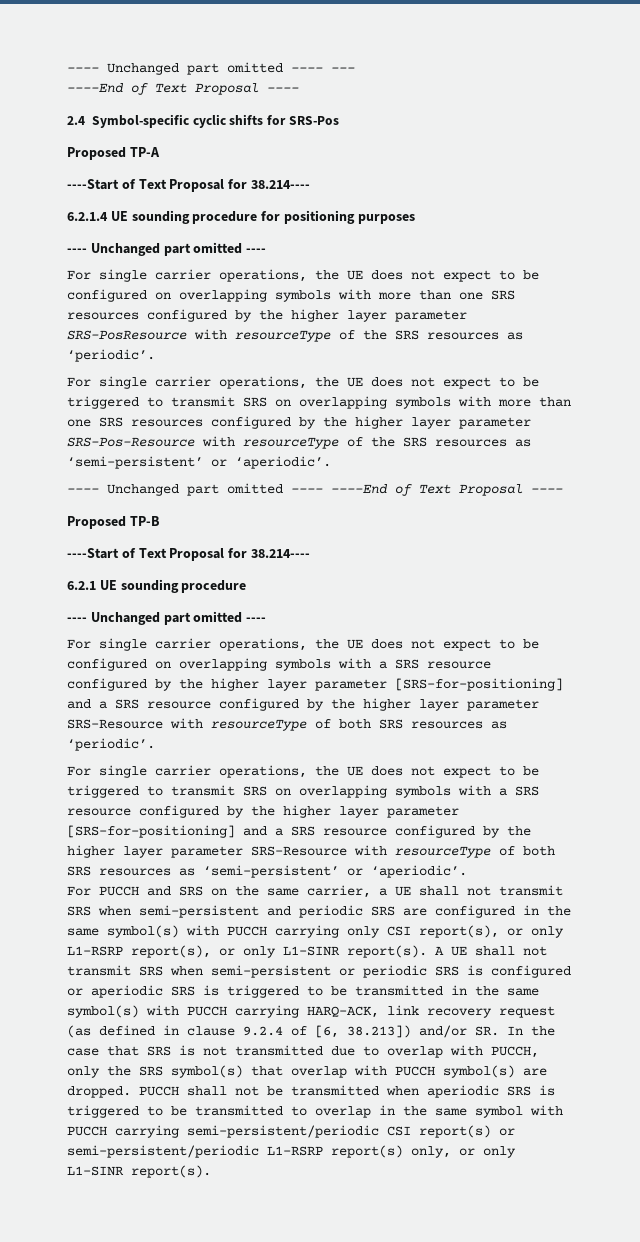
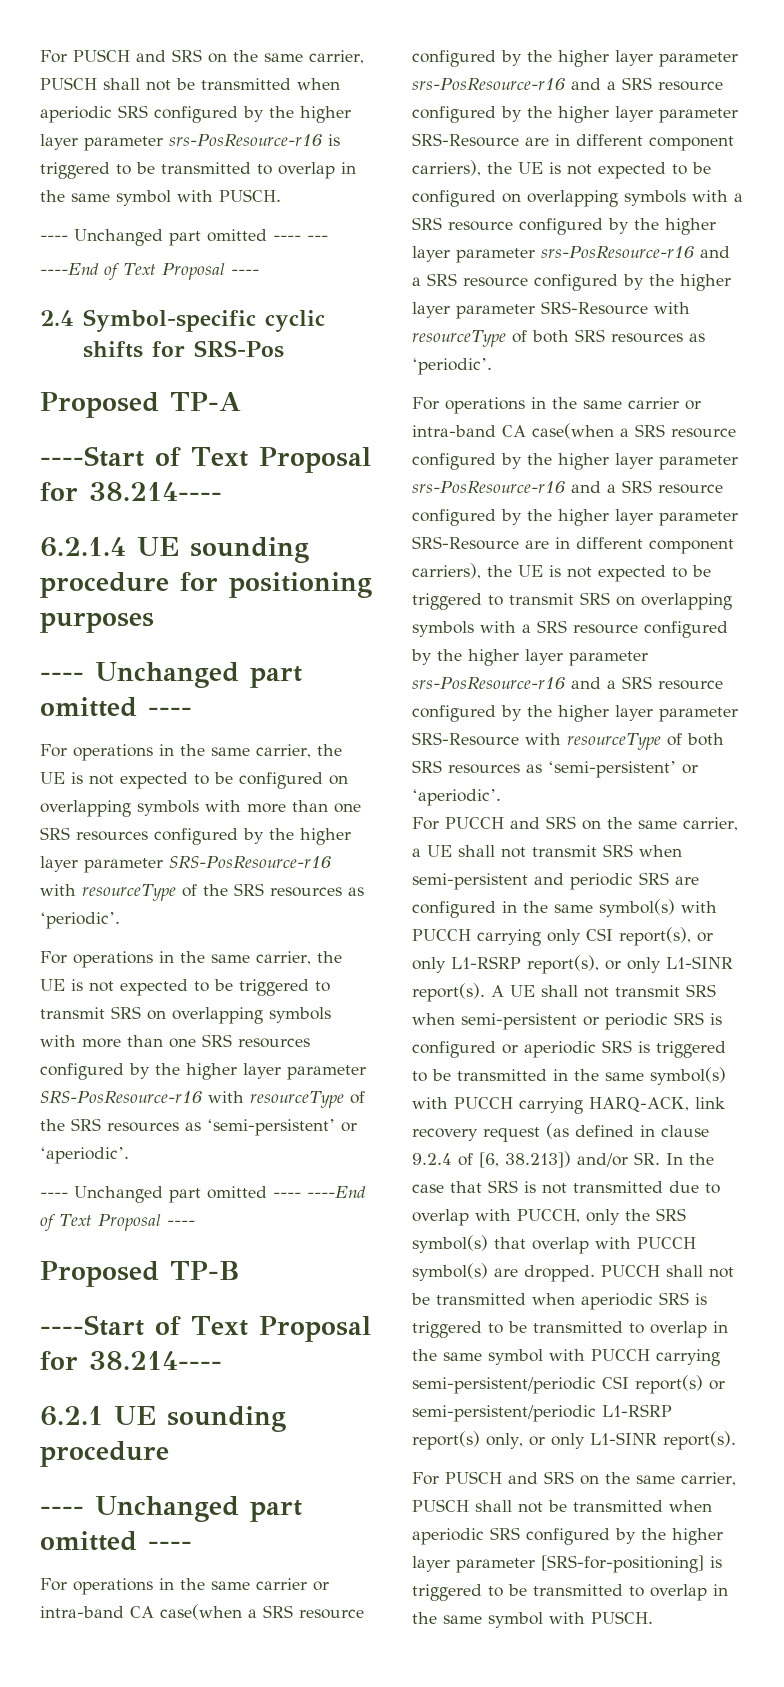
(67, 69) none -> [40,49,364,64] [40,77,340,91] [40,105,351,123] [40,134,340,151] [40,162,356,179] [40,189,281,206] For PUSCH and SRS on the same carrier, PUSCH shall not be transmitted when aperiodic SRS configured by the higher layer parameter srs-PosResource-r16 is triggered to be transmitted to overlap in the same symbol with PUSCH. //
[99,269,491,282] single carrier operations, the UE does not expect -> [73,744,342,761] [40,772,188,789] operations in the same carrier, the UE is not expected
[67,330,187,340] SRS-PosResource -> [169,856,331,869] SRS-PosResource-r16
[99,376,491,389] single carrier operations, the UE does not expect -> [73,951,342,968] [40,979,188,996] operations in the same carrier, the UE is not expected
[67,437,195,447] SRS-Pos-Resource -> [40,1091,202,1104] SRS-PosResource-r16
[99,638,491,651] single carrier operations, the UE does not expect -> [73,1578,329,1595] [40,1604,364,1620] [412,50,738,67] [412,77,723,91] [412,106,738,123] [412,133,734,151] [412,160,666,179] operations in the same carrier or intra-band CA case(when a SRS resource configured by the higher layer parameter srs-PosResource-r16 and a SRS resource configured by the higher layer parameter SRS-Resource are in different component carriers), the UE is not expected
[395,678,563,691] [SRS-for-positioning] -> [541,246,694,259] srs-PosResource-r16
[99,765,491,778] single carrier operations, the UE does not expect -> [445,397,701,414] [412,423,736,439] [412,453,738,470] [412,480,723,494] [412,509,738,526] [412,536,734,554] [412,563,666,582] operations in the same carrier or intra-band CA case(when a SRS resource configured by the higher layer parameter srs-PosResource-r16 and a SRS resource configured by the higher layer parameter SRS-Resource are in different component carriers), the UE is not expected
[67,825,235,838] [SRS-for-positioning] -> [412,677,565,690] srs-PosResource-r16
(211, 1171) none -> [412,1471,736,1486] [412,1499,712,1513] [412,1527,723,1545] [412,1555,722,1573] [412,1584,728,1601] [412,1611,653,1628] // For PUSCH and SRS on the same carrier, PUSCH shall not be transmitted when aperiodic SRS configured by the higher layer parameter [SRS-for-positioning] is triggered to be transmitted to overlap in the same symbol with PUSCH.

